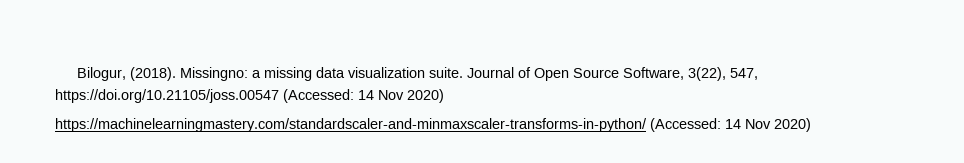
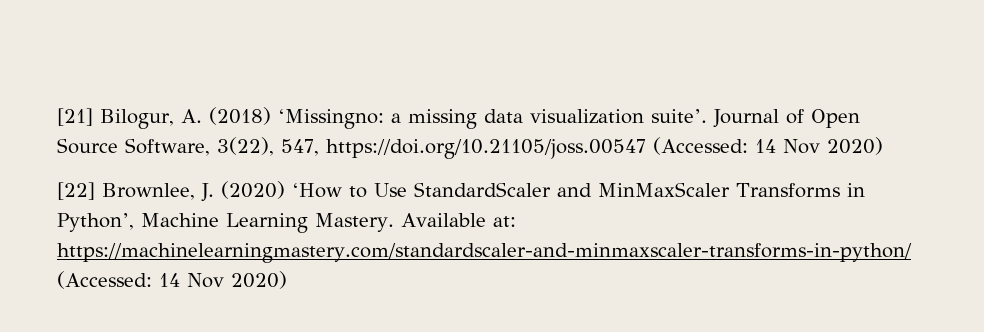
[77,67,249,81] Bilogur, (2018). Missingno: -> [57,107,384,129] [21] Bilogur, A. (2018) ‘Missingno:
[429,67,464,78] suite. -> [650,109,707,123] suite’.
(444, 96) none -> [57,181,865,202] [57,213,516,233] [22] Brownlee, J. (2020) ‘How to Use StandardScaler and MinMaxScaler Transforms in Python’, Machine Learning Mastery. Available at:

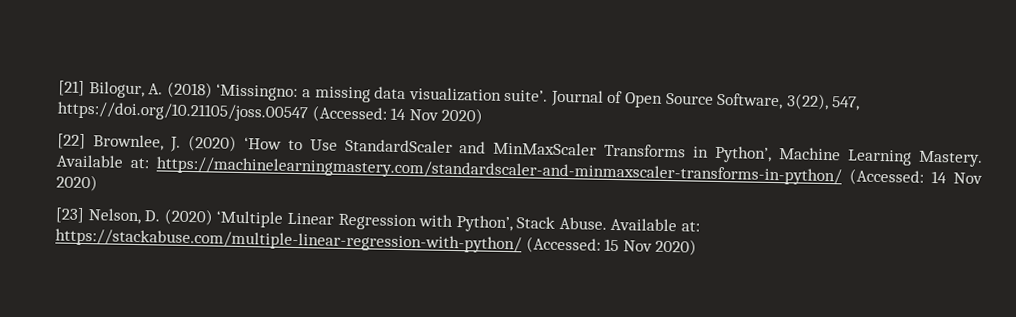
(287, 280) none -> [55,207,701,233] [55,228,698,256] // [23] Nelson, D. (2020) ‘Multiple Linear Regression with Python’, Stack Abuse. Available at: https://stackabuse.com/multiple-linear-regression-with-python/ (Accessed: 15 Nov 2020)

